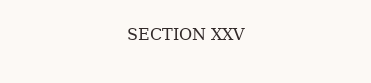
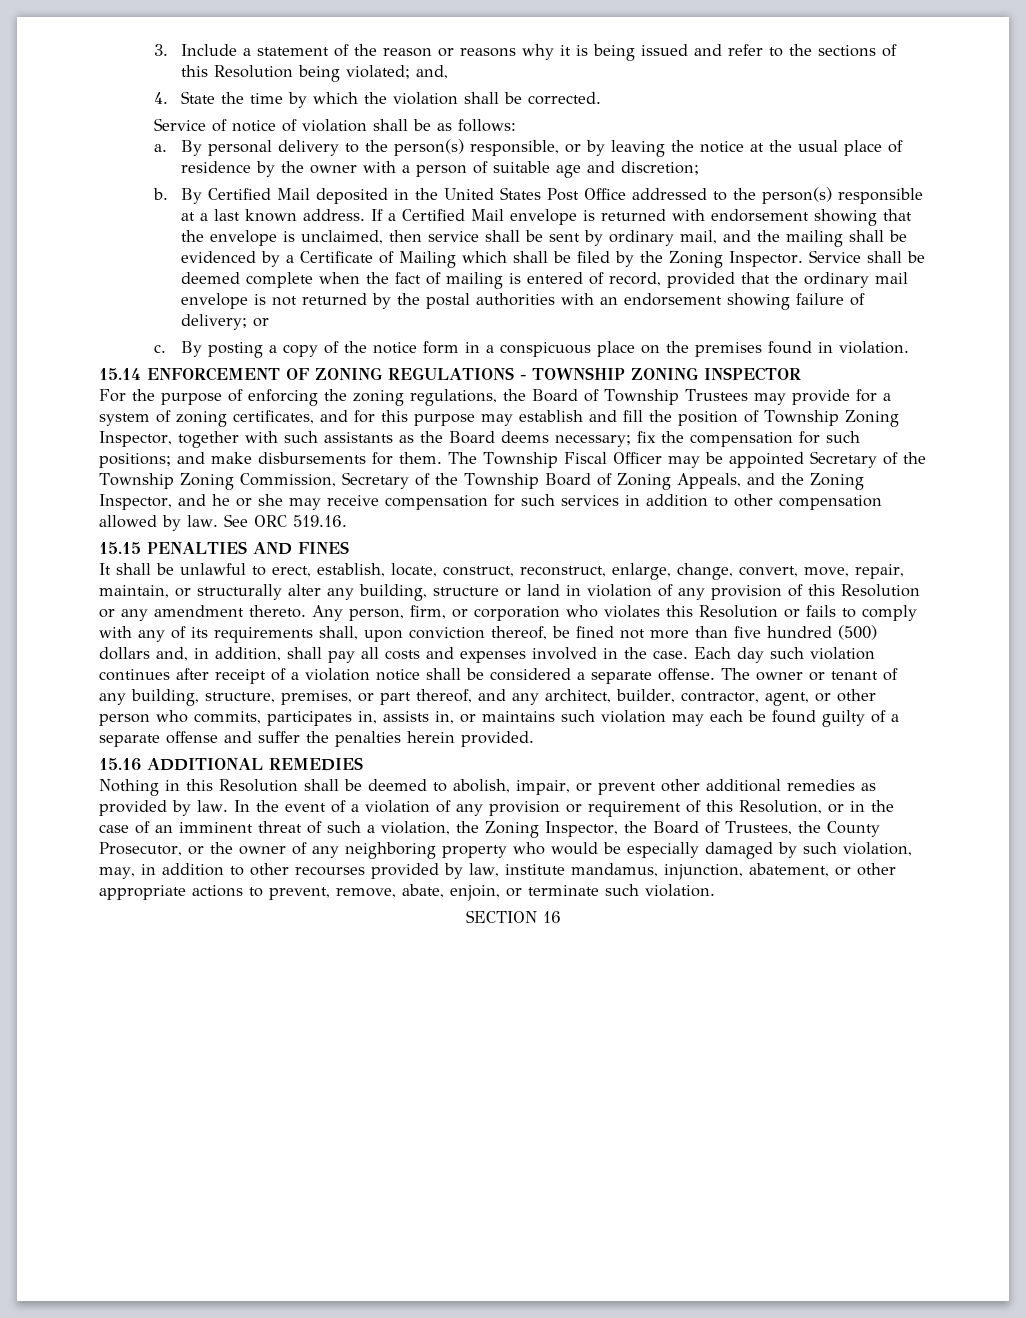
[126,28,245,40] SECTION XXV -> [153,44,897,61] [180,65,448,82] [153,91,601,108] [153,118,516,132] [153,139,903,157] [180,161,699,178] [152,187,923,204] [180,209,912,226] [180,230,907,247] [180,250,925,268] [180,272,908,289] [180,293,865,310] [180,314,269,330] [153,341,909,358] [99,367,801,381] [99,389,891,406] [99,410,899,427] [99,431,860,448] [99,451,926,468] [99,472,864,490] [99,494,882,510] [99,514,347,531] [99,541,349,555] [99,563,904,580] [99,584,920,601] [99,605,917,621] [99,625,877,643] [99,647,875,663] [99,668,898,684] [99,689,876,706] [99,710,899,727] [99,731,534,747] [99,757,363,771] [99,779,876,796] [99,800,894,817] [99,821,880,838] [99,842,912,859] [99,863,896,880] [99,884,715,901] [465,910,561,923] 3. Include a statement of the reason or reasons why it is being issued and refer to the sections of this Resolution being violated; and, // 4. State the time by which the violation shall be corrected. // Service of notice of violation shall be as follows: // a. By personal delivery to the person(s) responsible, or by leaving the notice at the usual place of residence by the owner with a person of suitable age and discretion; // b. By Certified Mail deposited in the United States Post Office addressed to the person(s) responsible at a last known address. If a Certified Mail envelope is returned with endorsement showing that the envelope is unclaimed, then service shall be sent by ordinary mail, and the mailing shall be evidenced by a Certificate of Mailing which shall be filed by the Zoning Inspector. Service shall be deemed complete when the fact of mailing is entered of record, provided that the ordinary mail envelope is not returned by the postal authorities with an endorsement showing failure of delivery; or // c. By posting a copy of the notice form in a conspicuous place on the premises found in violation. // 15.14 ENFORCEMENT OF ZONING REGULATIONS - TOWNSHIP ZONING INSPECTOR // For the purpose of enforcing the zoning regulations, the Board of Township Trustees may provide for a system of zoning certificates, and for this purpose may establish and fill the position of Township Zoning Inspector, together with such assistants as the Board deems necessary; fix the compensation for such positions; and make disbursements for them. The Township Fiscal Officer may be appointed Secretary of the Township Zoning Commission, Secretary of the Township Board of Zoning Appeals, and the Zoning Inspector, and he or she may receive compensation for such services in addition to other compensation allowed by law. See ORC 519.16. // 15.15 PENALTIES AND FINES // It shall be unlawful to erect, establish, locate, construct, reconstruct, enlarge, change, convert, move, repair, maintain, or structurally alter any building, structure or land in violation of any provision of this Resolution or any amendment thereto. Any person, firm, or corporation who violates this Resolution or fails to comply with any of its requirements shall, upon conviction thereof, be fined not more than five hundred (500) dollars and, in addition, shall pay all costs and expenses involved in the case. Each day such violation continues after receipt of a violation notice shall be considered a separate offense. The owner or tenant of any building, structure, premises, or part thereof, and any architect, builder, contractor, agent, or other person who commits, participates in, assists in, or maintains such violation may each be found guilty of a separate offense and suffer the penalties herein provided. // 15.16 ADDITIONAL REMEDIES // Nothing in this Resolution shall be deemed to abolish, impair, or prevent other additional remedies as provided by law. In the event of a violation of any provision or requirement of this Resolution, or in the case of an imminent threat of such a violation, the Zoning Inspector, the Board of Trustees, the County Prosecutor, or the owner of any neighboring property who would be especially damaged by such violation, may, in addition to other recourses provided by law, institute mandamus, injunction, abatement, or other appropriate actions to prevent, remove, abate, enjoin, or terminate such violation. // SECTION 16

